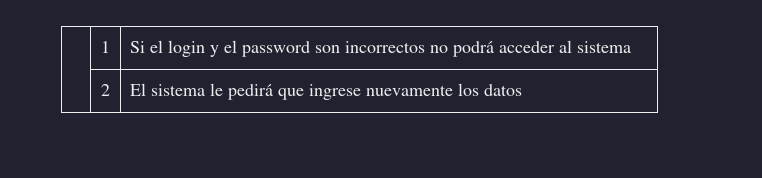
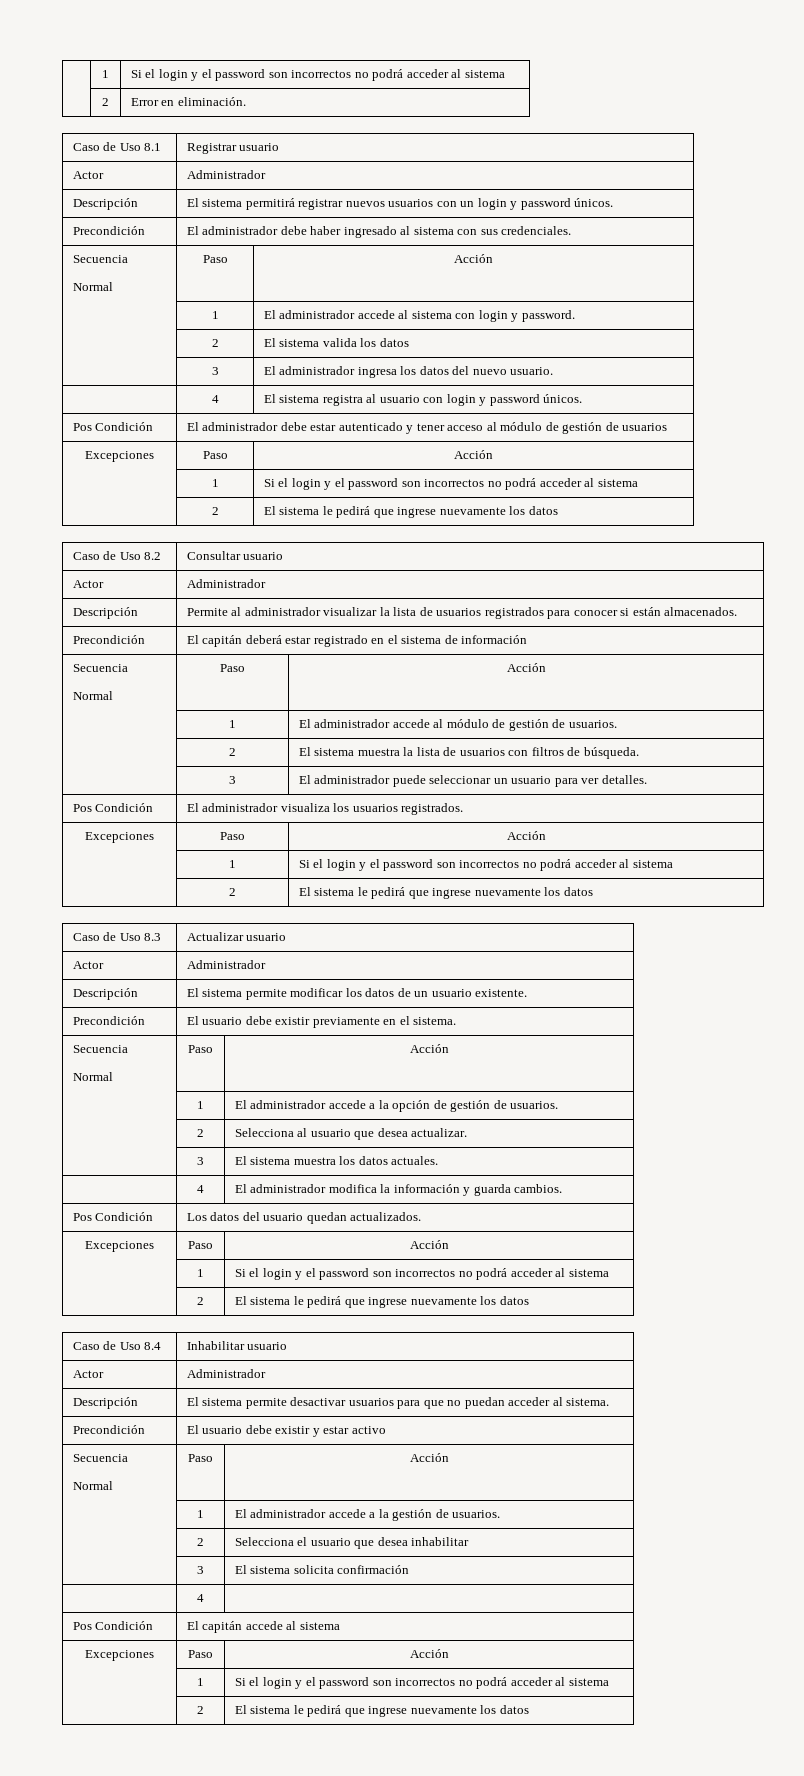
(632, 47) none -> [102,98,109,106] [130,97,246,106] [72,142,162,151] [186,143,280,154] [72,171,104,179] [186,170,266,179] [72,198,138,210] [186,198,614,210] [72,226,145,235] [186,226,572,238] [72,255,128,263] [72,282,113,291] [202,255,228,263] [454,254,493,263] [211,311,219,319] [263,310,575,322] [211,339,219,347] [263,338,409,347] [211,367,219,375] [263,366,554,378] [211,395,219,403] [263,394,583,406] [72,422,154,431] [186,422,668,434] [85,451,154,462] [202,451,228,459] [454,450,493,459] [211,479,219,487] [263,478,638,490] // | 2 | Error en eliminación. // Caso de Uso 8.1 | Registrar usuario // Actor | Administrador // Descripción | El sistema permitirá registrar nuevos usuarios con un login y password únicos. // Precondición | El administrador debe haber ingresado al sistema con sus credenciales. // Secuencia // Normal | Paso | Acción // | 1 | El administrador accede al sistema con login y password. // | 2 | El sistema valida los datos // | 3 | El administrador ingresa los datos del nuevo usuario. // | 4 | El sistema registra al usuario con login y password únicos. // Pos Condición | El administrador debe estar autenticado y tener acceso al módulo de gestión de usuarios // Excepciones | Paso | Acción // | 1 | Si el login y el password son incorrectos no podrá acceder al sistema
(523, 90) none -> [72,551,162,560] [186,551,284,560] [72,580,104,588] [186,579,266,588] [72,607,138,619] [186,607,738,619] [72,635,145,644] [186,635,528,647] [72,664,128,672] [72,691,113,700] [220,664,245,672] [506,663,546,672] [229,720,236,728] [298,719,617,731] [229,748,236,756] [298,747,639,759] [229,776,236,784] [298,775,647,787] [72,803,154,812] [186,803,464,815] [85,832,154,843] [220,832,245,840] [506,831,546,840] [229,860,236,868] [298,859,673,871] [229,888,236,896] [298,887,593,899] [72,932,162,941] [186,932,287,941] [72,961,104,969] [186,960,266,969] [72,988,138,1000] [186,988,528,1000] [72,1016,145,1025] [186,1016,457,1028] [72,1045,128,1053] [72,1072,113,1081] [188,1045,213,1053] [409,1044,449,1053] [197,1101,204,1109] [234,1100,559,1112] [197,1129,204,1137] [234,1128,468,1140] [197,1157,204,1165] [234,1156,439,1165] [197,1185,204,1193] [234,1184,563,1196] [72,1212,154,1221] [186,1212,422,1224] [85,1241,154,1252] [188,1241,213,1249] [409,1240,449,1249] [197,1269,204,1277] [234,1268,609,1280] [197,1297,204,1305] [234,1296,529,1308] [72,1341,162,1350] [186,1341,288,1350] [72,1370,104,1378] [186,1369,266,1378] [72,1397,138,1409] [186,1397,610,1409] [72,1425,145,1434] [186,1425,386,1437] [72,1454,128,1462] [72,1481,113,1490] [188,1454,213,1462] [409,1453,449,1462] [197,1510,204,1518] [234,1509,501,1521] [197,1538,204,1546] [234,1537,470,1549] [197,1566,204,1574] [234,1565,410,1574] [197,1594,204,1602] [72,1621,154,1630] [186,1621,340,1633] [85,1650,154,1661] [188,1650,213,1658] [409,1649,449,1658] [197,1678,204,1686] [234,1677,609,1689] [197,1706,204,1714] [234,1705,529,1717] // Caso de Uso 8.2 | Consultar usuario // Actor | Administrador // Descripción | Permite al administrador visualizar la lista de usuarios registrados para conocer si están almacenados. // Precondición | El capitán deberá estar registrado en el sistema de información // Secuencia // Normal | Paso | Acción // | 1 | El administrador accede al módulo de gestión de usuarios. // | 2 | El sistema muestra la lista de usuarios con filtros de búsqueda. // | 3 | El administrador puede seleccionar un usuario para ver detalles. // Pos Condición | El administrador visualiza los usuarios registrados. // Excepciones | Paso | Acción // | 1 | Si el login y el password son incorrectos no podrá acceder al sistema // | 2 | El sistema le pedirá que ingrese nuevamente los datos // Caso de Uso 8.3 | Actualizar usuario // Actor | Administrador // Descripción | El sistema permite modificar los datos de un usuario existente. // Precondición | El usuario debe existir previamente en el sistema. // Secuencia // Normal | Paso | Acción // | 1 | El administrador accede a la opción de gestión de usuarios. // | 2 | Selecciona al usuario que desea actualizar. // | 3 | El sistema muestra los datos actuales. // | 4 | El administrador modifica la información y guarda cambios. // Pos Condición | Los datos del usuario quedan actualizados. // Excepciones | Paso | Acción // | 1 | Si el login y el password son incorrectos no podrá acceder al sistema // | 2 | El sistema le pedirá que ingrese nuevamente los datos // Caso de Uso 8.4 | Inhabilitar usuario // Actor | Administrador // Descripción | El sistema permite desactivar usuarios para que no puedan acceder al sistema. // Precondición | El usuario debe existir y estar activo // Secuencia // Normal | Paso | Acción // | 1 | El administrador accede a la gestión de usuarios. // | 2 | Selecciona el usuario que desea inhabilitar // | 3 | El sistema solicita confirmación // | 4 | // Pos Condición | El capitán accede al sistema // Excepciones | Paso | Acción // | 1 | Si el login y el password son incorrectos no podrá acceder al sistema // | 2 | El sistema le pedirá que ingrese nuevamente los datos

